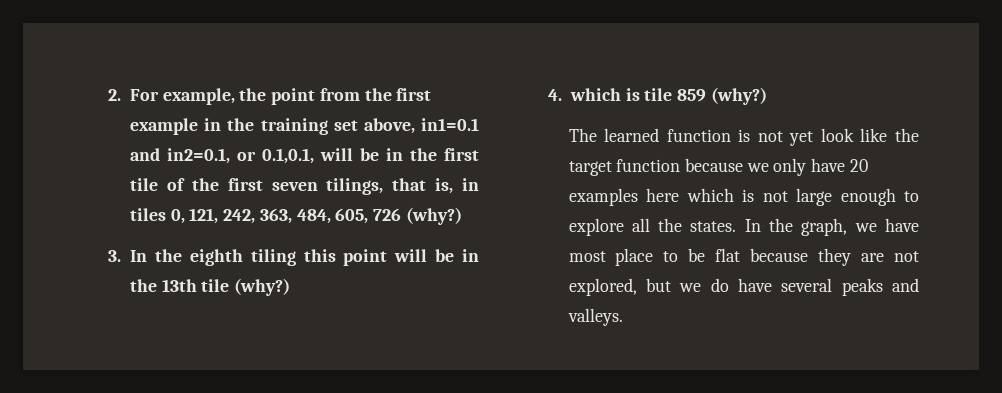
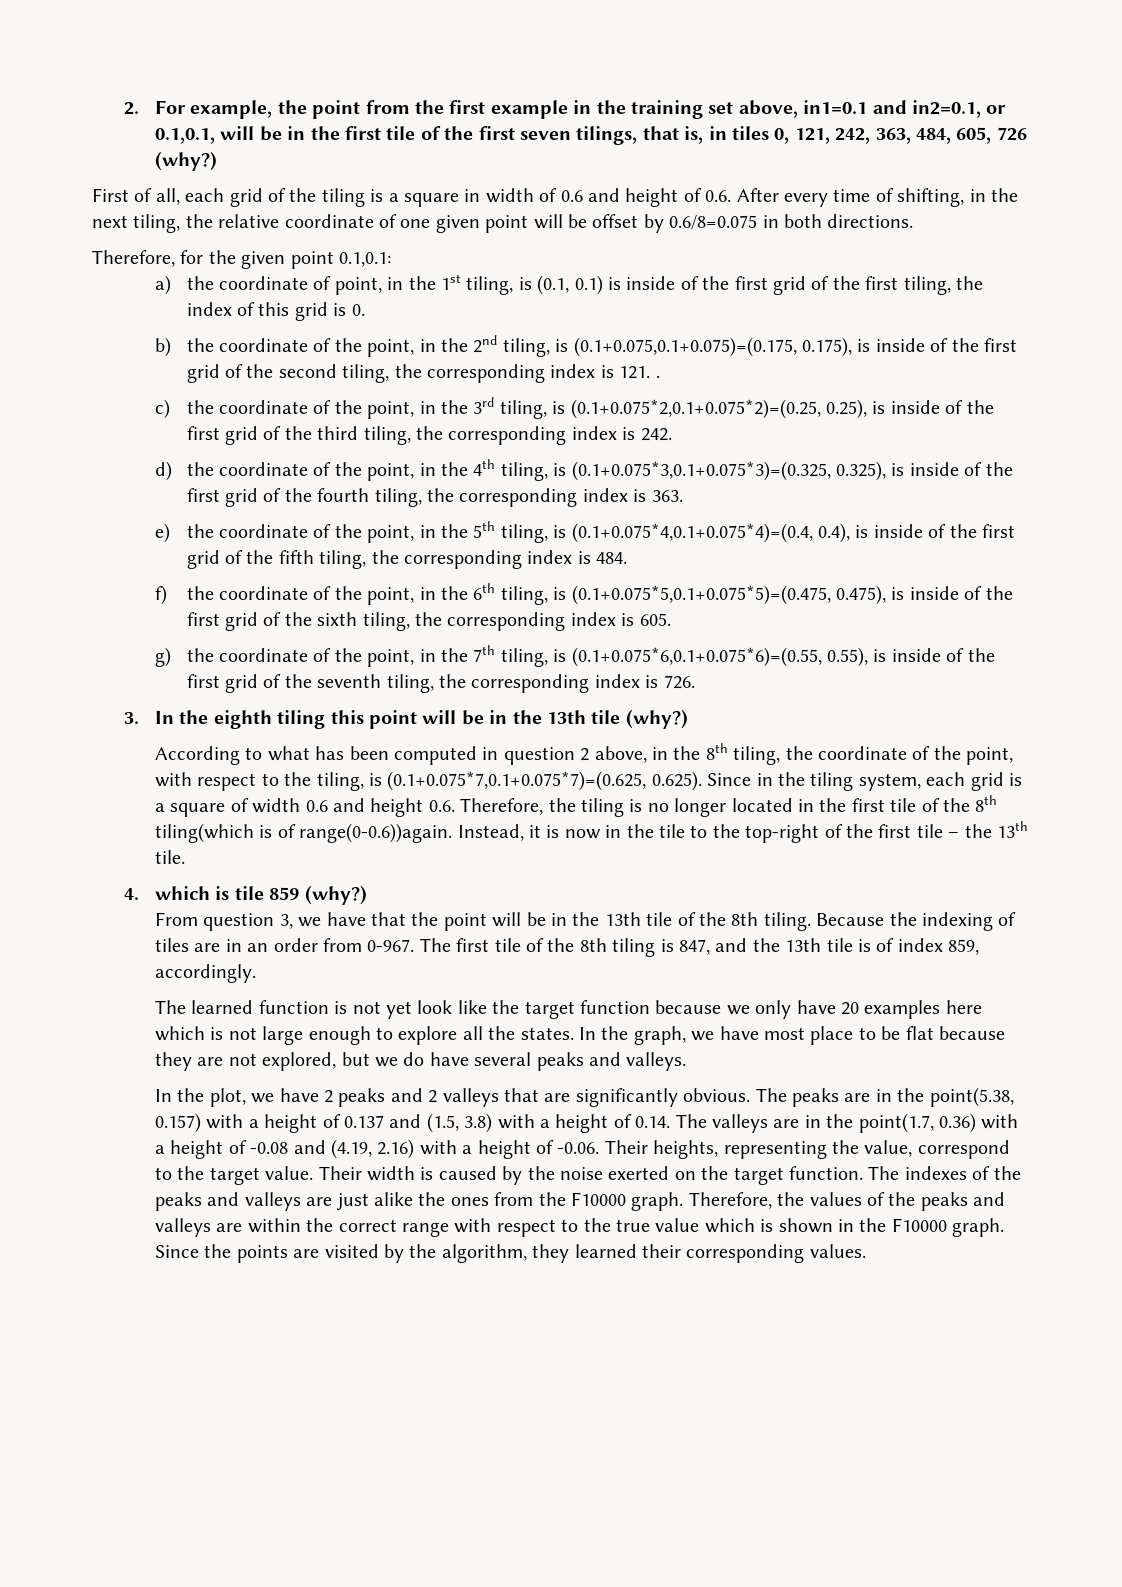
(462, 216) none -> [92,188,1018,207] [92,214,914,233] [92,250,391,269] [155,274,983,295] [186,302,365,321] [155,335,1017,357] [186,364,660,383] [155,397,994,419] [186,426,672,445] [155,459,1013,481] [186,488,683,507] [155,521,1015,543] [186,550,628,569] [155,583,1013,605] [186,612,671,631] [155,645,995,667] [186,674,695,693] // First of all, each grid of the tiling is a square in width of 0.6 and height of 0.6. After every time of shifting, in the next tiling, the relative coordinate of one given point will be offset by 0.6/8=0.075 in both directions. // Therefore, for the given point 0.1,0.1: // a) the coordinate of point, in the 1st tiling, is (0.1, 0.1) is inside of the first grid of the first tiling, the index of this grid is 0. // b) the coordinate of the point, in the 2nd tiling, is (0.1+0.075,0.1+0.075)=(0.175, 0.175), is inside of the first grid of the second tiling, the corresponding index is 121. . // c) the coordinate of the point, in the 3rd tiling, is (0.1+0.075*2,0.1+0.075*2)=(0.25, 0.25), is inside of the first grid of the third tiling, the corresponding index is 242. // d) the coordinate of the point, in the 4th tiling, is (0.1+0.075*3,0.1+0.075*3)=(0.325, 0.325), is inside of the first grid of the fourth tiling, the corresponding index is 363. // e) the coordinate of the point, in the 5th tiling, is (0.1+0.075*4,0.1+0.075*4)=(0.4, 0.4), is inside of the first grid of the fifth tiling, the corresponding index is 484. // f) the coordinate of the point, in the 6th tiling, is (0.1+0.075*5,0.1+0.075*5)=(0.475, 0.475), is inside of the first grid of the sixth tiling, the corresponding index is 605. // g) the coordinate of the point, in the 7th tiling, is (0.1+0.075*6,0.1+0.075*6)=(0.55, 0.55), is inside of the first grid of the seventh tiling, the corresponding index is 726.
(291, 287) none -> [155,743,1014,765] [155,771,1023,791] [155,795,998,817] [155,821,1029,843] [155,850,186,864] // According to what has been computed in question 2 above, in the 8th tiling, the coordinate of the point, with respect to the tiling, is (0.1+0.075*7,0.1+0.075*7)=(0.625, 0.625). Since in the tiling system, each grid is a square of width 0.6 and height 0.6. Therefore, the tiling is no longer located in the first tile of the 8th tiling(which is of range(0-0.6))again. Instead, it is now in the tile to the top-right of the first tile – the 13th tile.
(767, 96) none -> [155,912,1017,931] [155,938,980,957] [155,964,257,983] // From question 3, we have that the point will be in the 13th tile of the 8th tiling. Because the indexing of tiles are in an order from 0-967. The first tile of the 8th tiling is 847, and the 13th tile is of index 859, accordingly.
(623, 317) none -> [155,1087,1014,1107] [155,1113,1019,1133] [155,1139,1010,1159] [155,1166,1021,1185] [155,1192,1006,1211] [155,1218,1005,1237] [155,1244,866,1263] // In the plot, we have 2 peaks and 2 valleys that are significantly obvious. The peaks are in the point(5.38, 0.157) with a height of 0.137 and (1.5, 3.8) with a height of 0.14. The valleys are in the point(1.7, 0.36) with a height of -0.08 and (4.19, 2.16) with a height of -0.06. Their heights, representing the value, correspond to the target value. Their width is caused by the noise exerted on the target function. The indexes of the peaks and valleys are just alike the ones from the F10000 graph. Therefore, the values of the peaks and valleys are within the correct range with respect to the true value which is shown in the F10000 graph. Since the points are visited by the algorithm, they learned their corresponding values.

